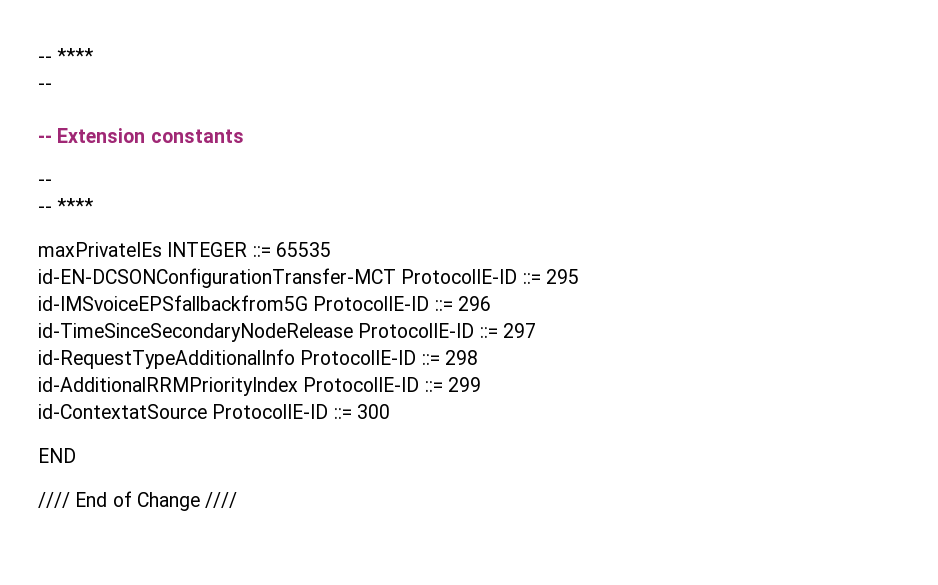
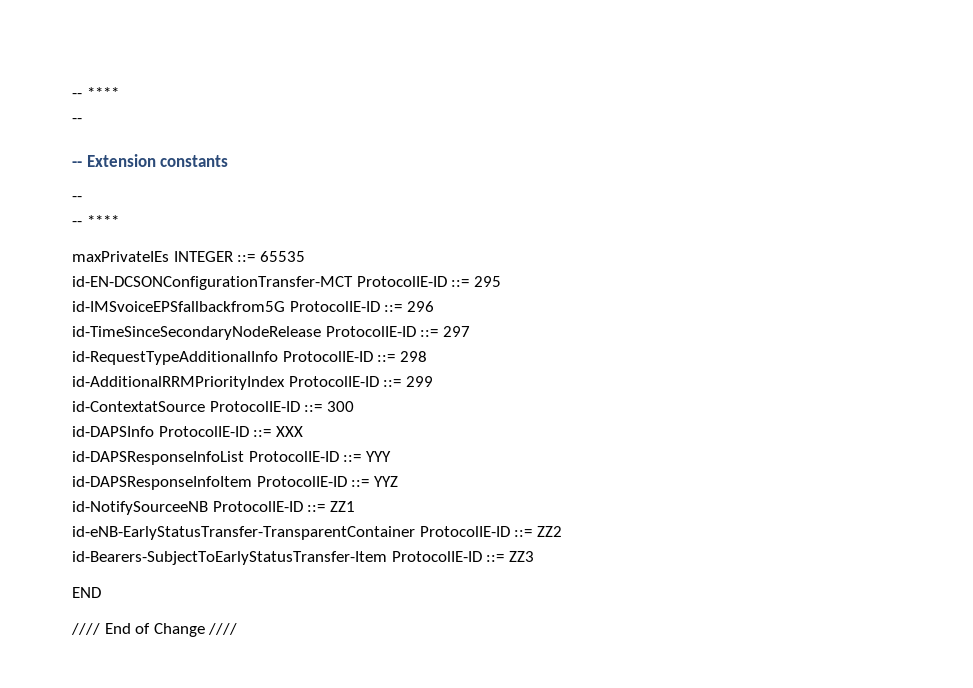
(390, 411) none -> [72,426,303,437] [72,451,391,465] [72,476,398,490] [72,501,355,515] [72,526,562,540] [72,551,534,565] // id-DAPSInfo ProtocolIE-ID ::= XXX // id-DAPSResponseInfoList ProtocolIE-ID ::= YYY // id-DAPSResponseInfoItem ProtocolIE-ID ::= YYZ // id-NotifySourceeNB ProtocolIE-ID ::= ZZ1 // id-eNB-EarlyStatusTransfer-TransparentContainer ProtocolIE-ID ::= ZZ2 // id-Bearers-SubjectToEarlyStatusTransfer-Item ProtocolIE-ID ::= ZZ3

